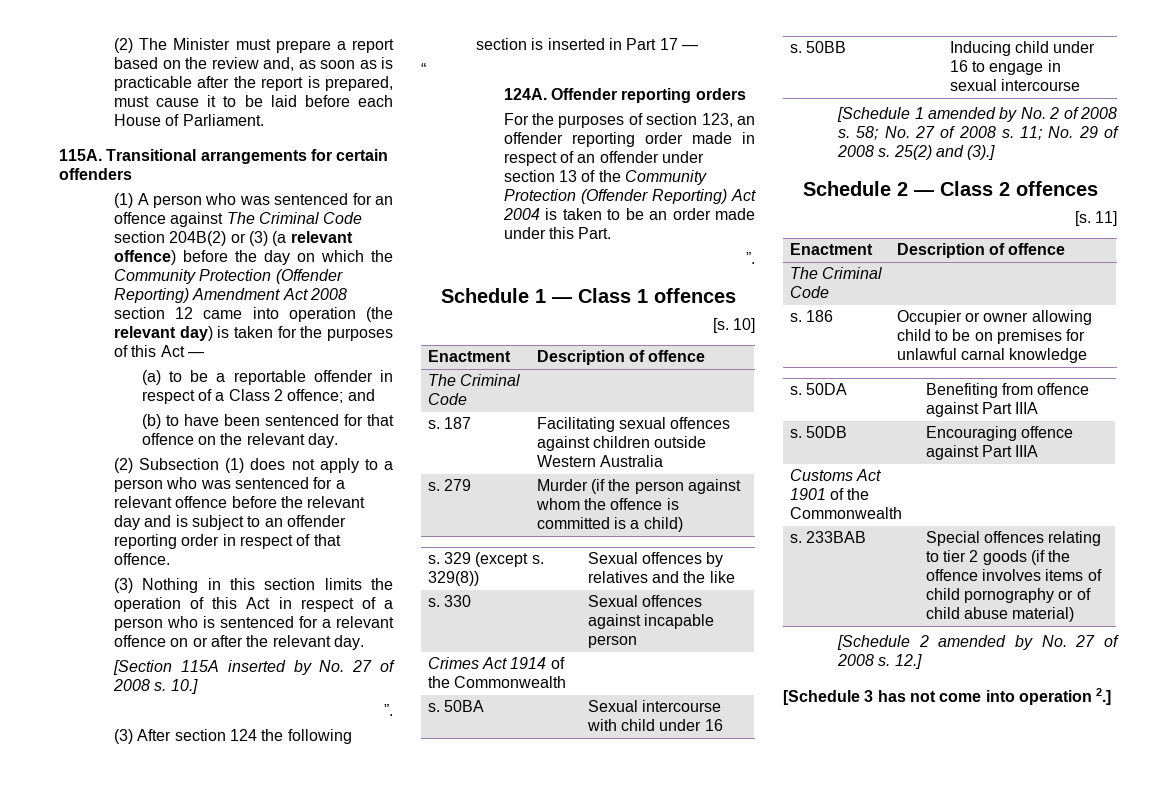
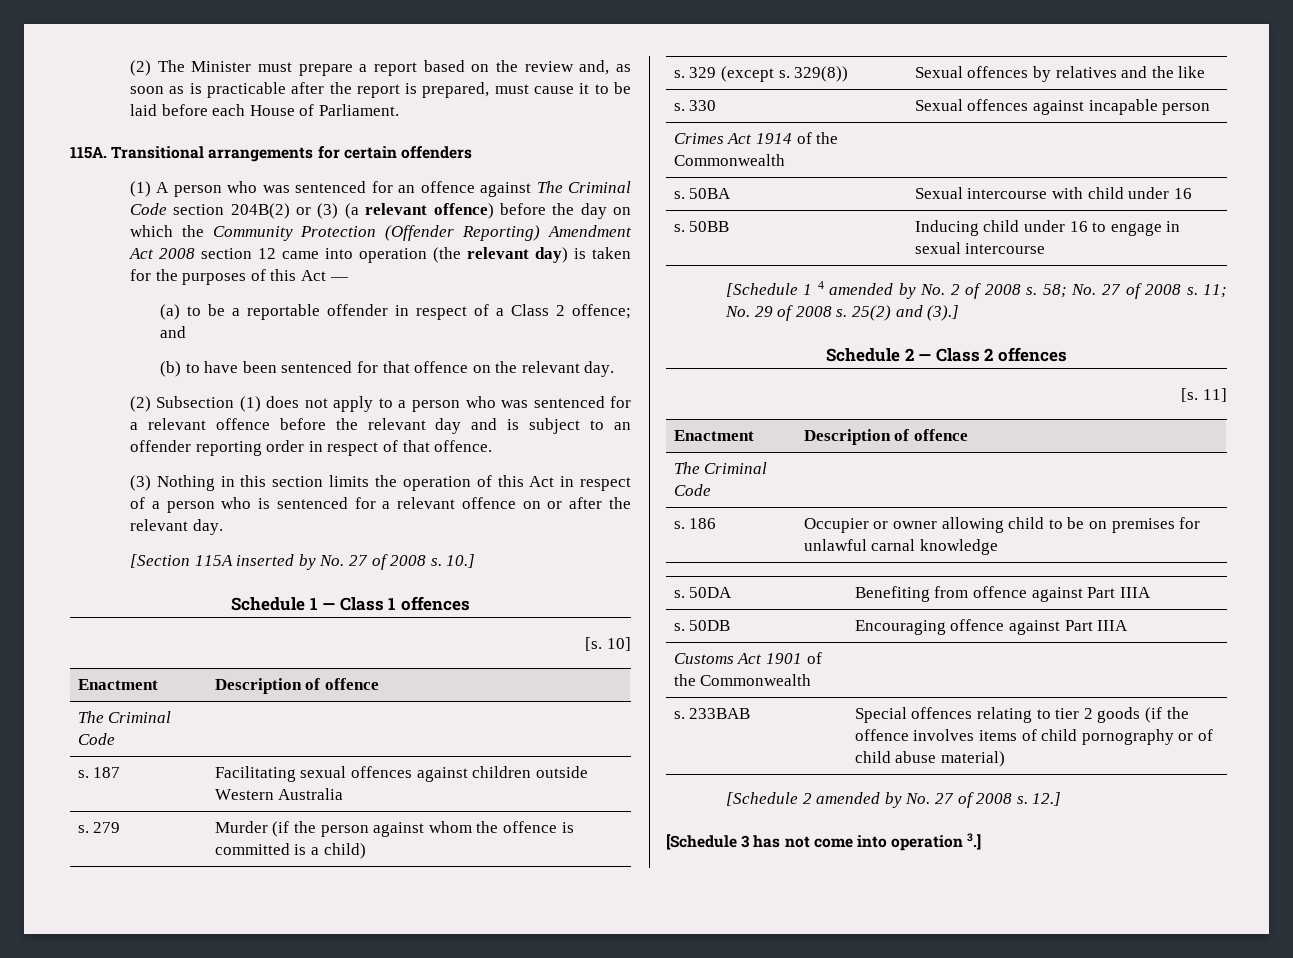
[384,704,393,716] [114,729,352,744] [476,38,698,50] [421,63,426,75] [503,88,746,103] [503,113,755,128] [503,132,755,147] [503,151,704,166] [503,170,707,185] [503,189,756,204] [502,208,755,220] [503,227,612,239] [746,252,755,264] // ”. // (3) After section 124 the following section is inserted in Part 17 — // “ // 124A. Offender reporting orders // For the purposes of section 123, an offender reporting order made in respect of an offender under section 13 of the Community Protection (Offender Reporting) Act 2004 is taken to be an order made under this Part. // ”. -> (476, 561) none
(924, 113) none -> [817,281,824,289] 4
[1096,688,1112,705] 2.] -> [967,833,982,850] 3.]

